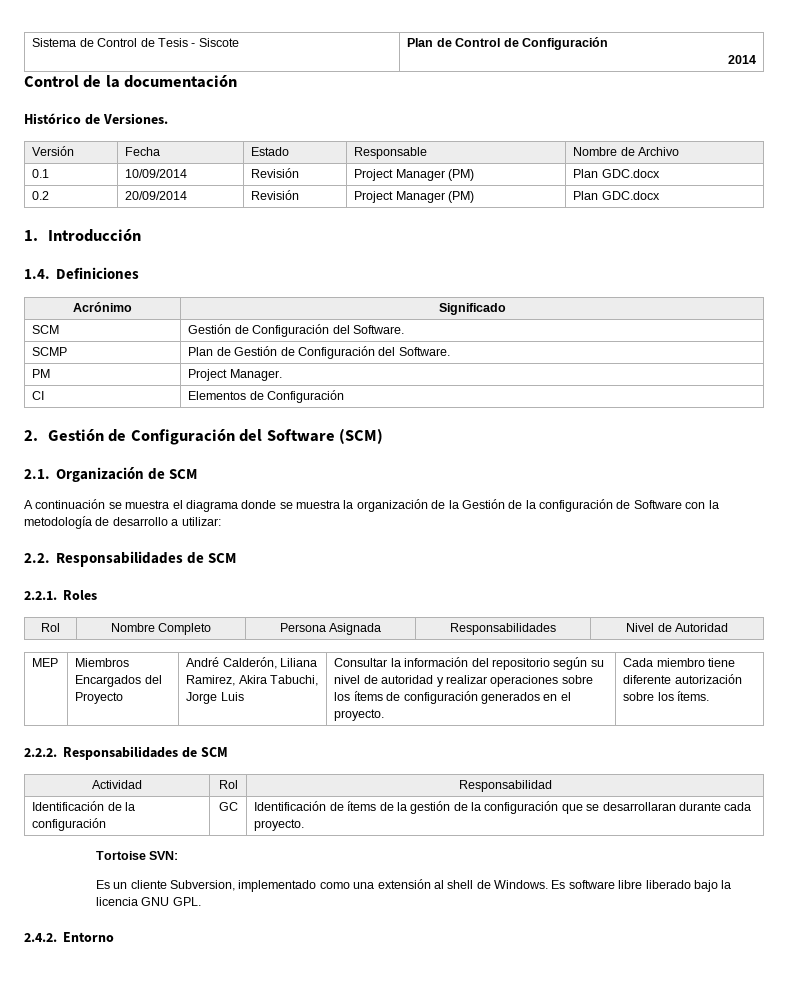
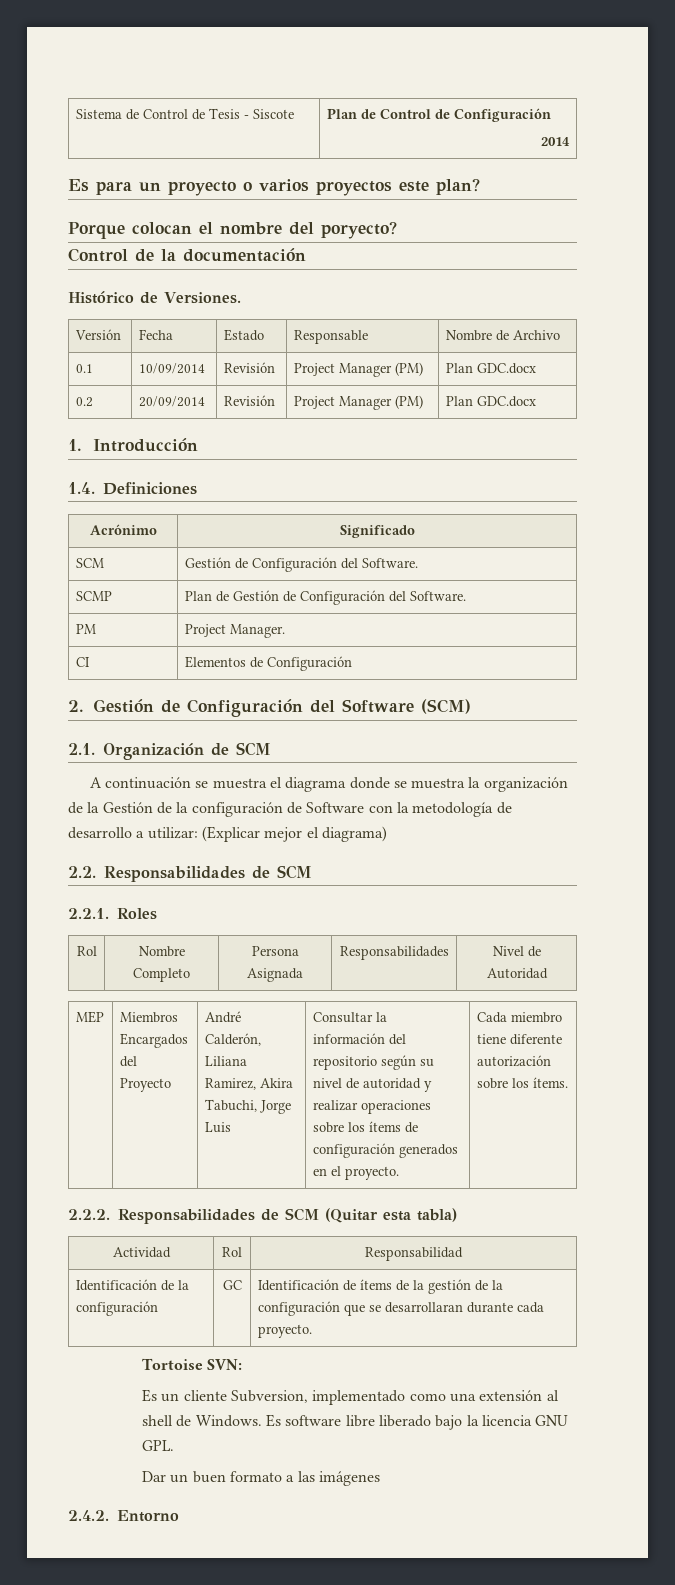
(756, 59) none -> [68,178,480,196] [68,221,397,239] // Es para un proyecto o varios proyectos este plan? // Porque colocan el nombre del poryecto?
(221, 521) none -> [201,826,387,842] (Explicar mejor el diagrama)
(228, 752) none -> [325,1208,457,1223] (Quitar esta tabla)
(201, 901) none -> [142,1471,380,1486] // Dar un buen formato a las imágenes

